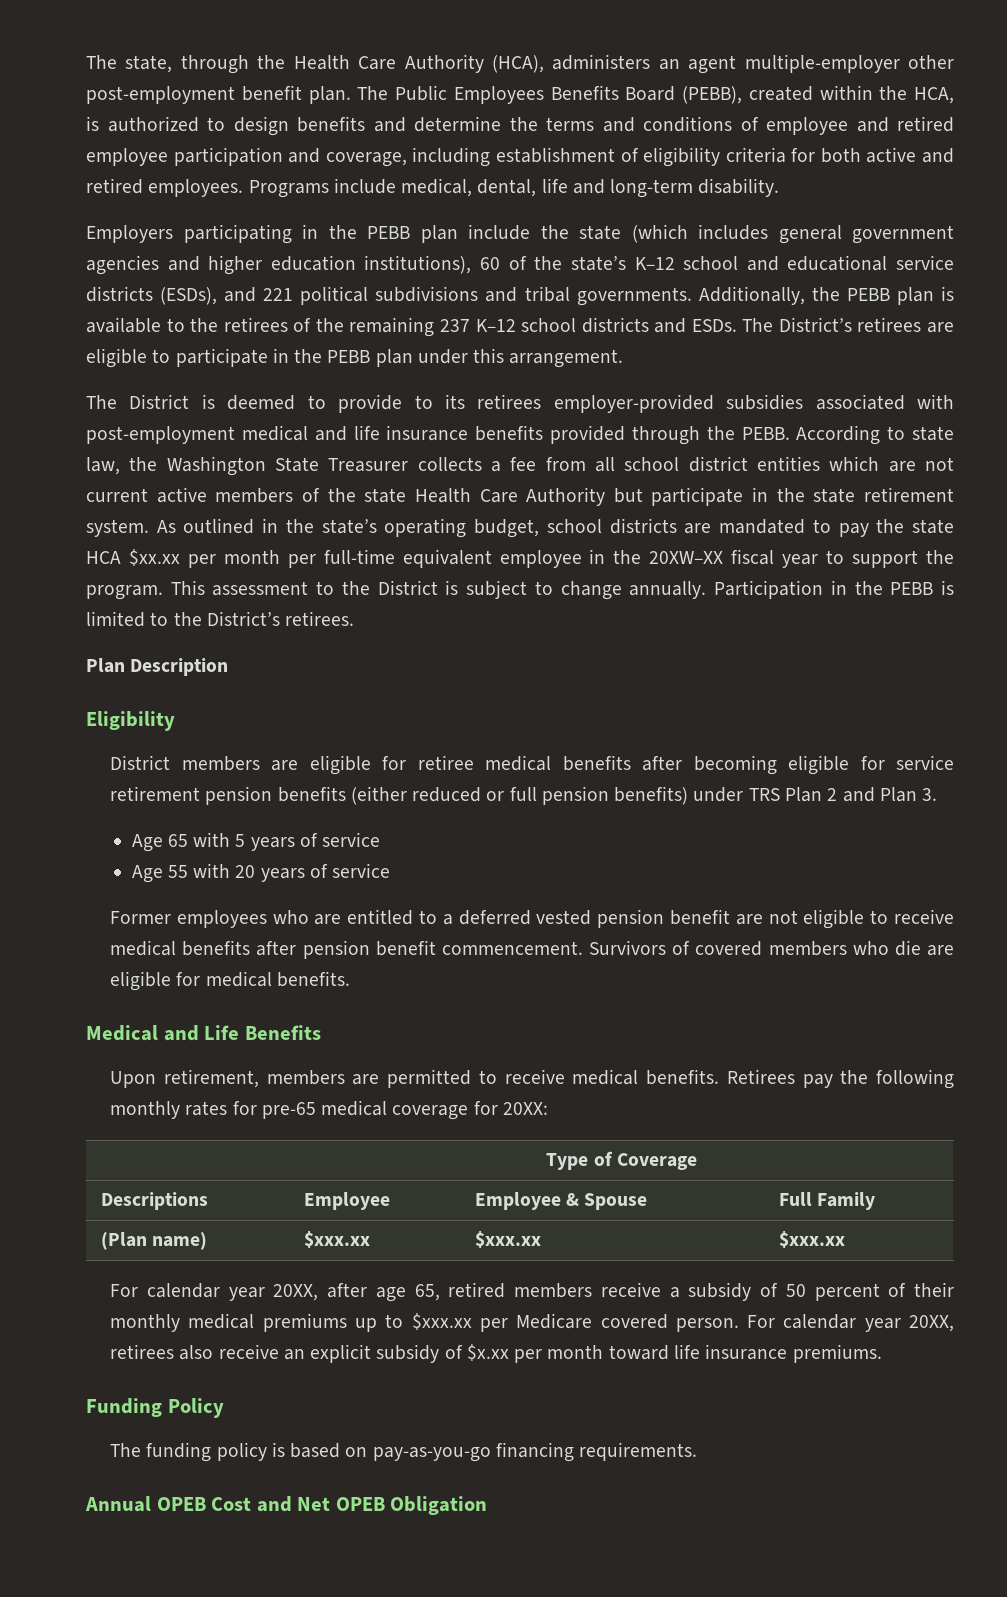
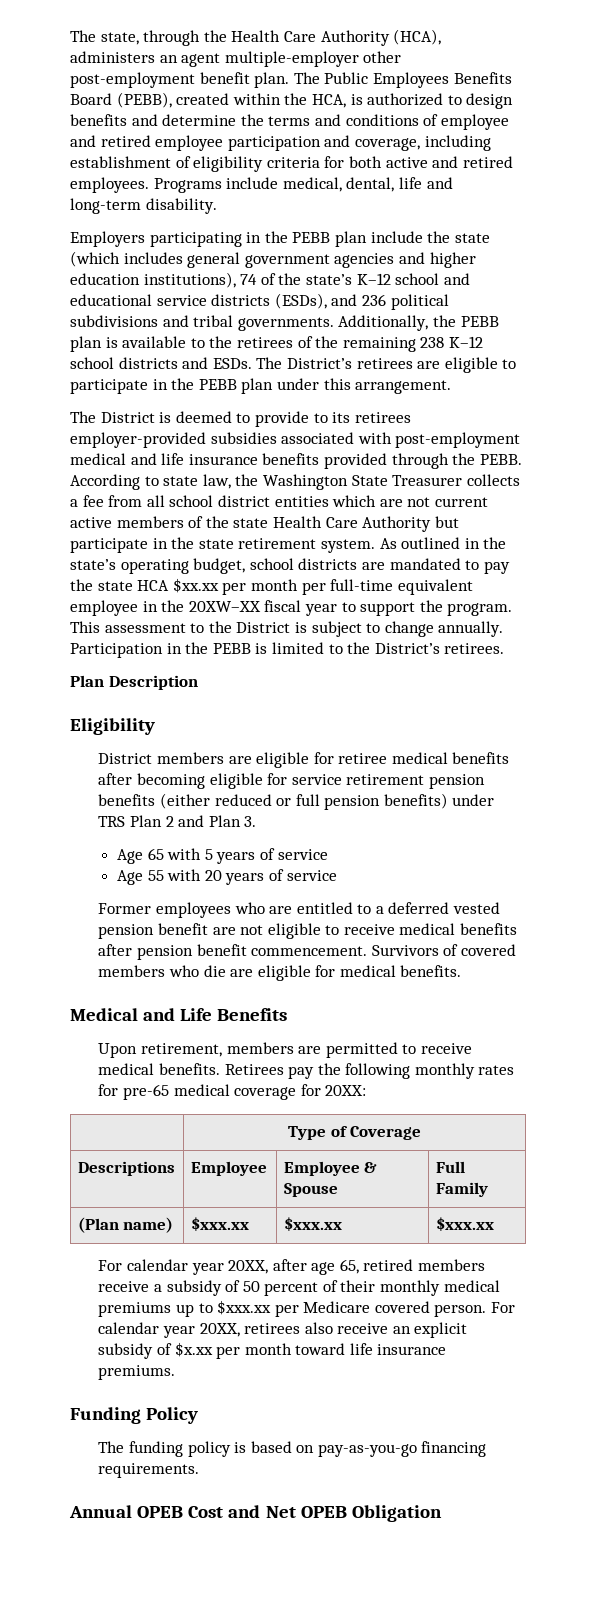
[480,257,501,270] 60 -> [240,274,258,285] 74
[263,288,294,301] 221 -> [361,294,386,306] 236
[439,319,470,332] 237 -> [420,337,445,348] 238

